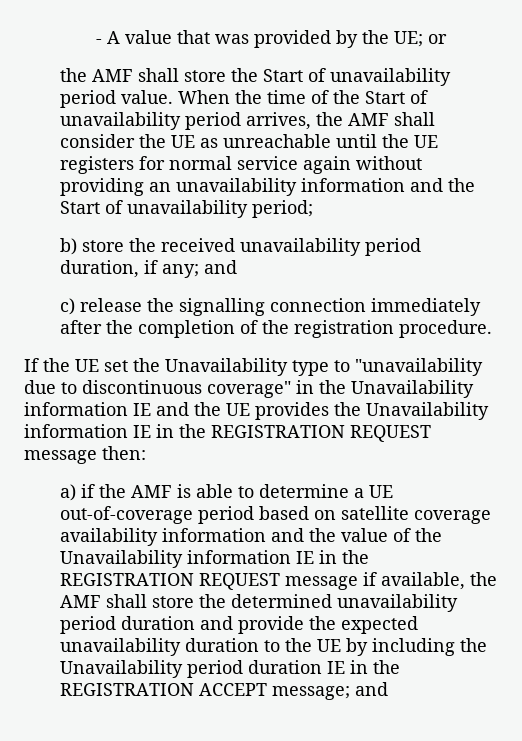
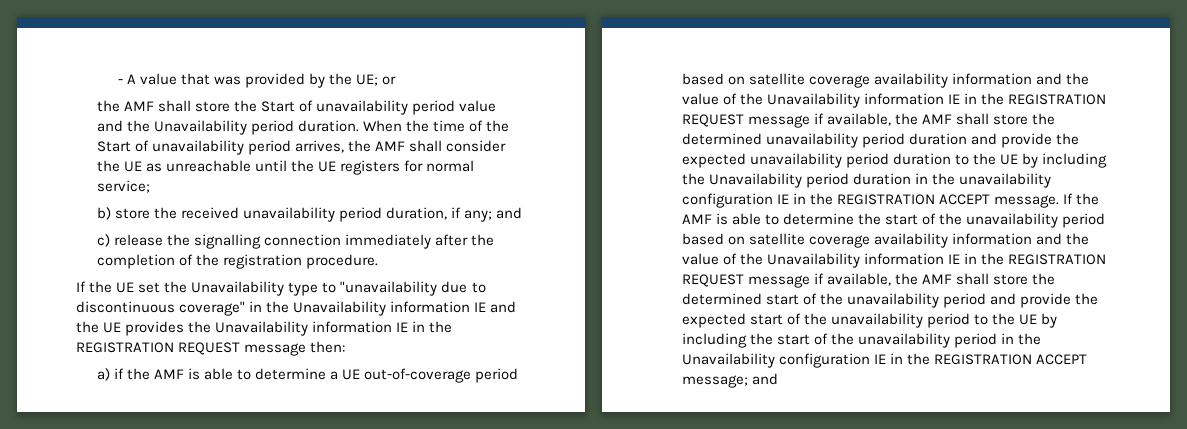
[120,90,173,104] value. -> [459,100,497,112] [96,120,360,135] value and the Unavailability period duration.
[236,156,422,174] [59,178,475,196] [59,200,313,218] service again without providing an unavailability information and the Start of unavailability period; -> [96,180,150,193] service;
(181, 647) none -> [846,153,890,168] period
(322, 667) none -> [915,173,1052,188] [681,193,1100,208] [681,213,1106,228] [681,233,1090,248] [681,253,1107,268] [681,273,1056,288] [681,293,1099,308] [681,313,1058,328] [681,333,1042,348] [681,353,870,368] in the unavailability configuration IE in the REGISTRATION ACCEPT message. If the AMF is able to determine the start of the unavailability period based on satellite coverage availability information and the value of the Unavailability information IE in the REGISTRATION REQUEST message if available, the AMF shall store the determined start of the unavailability period and provide the expected start of the unavailability period to the UE by including the start of the unavailability period in the Unavailability configuration

